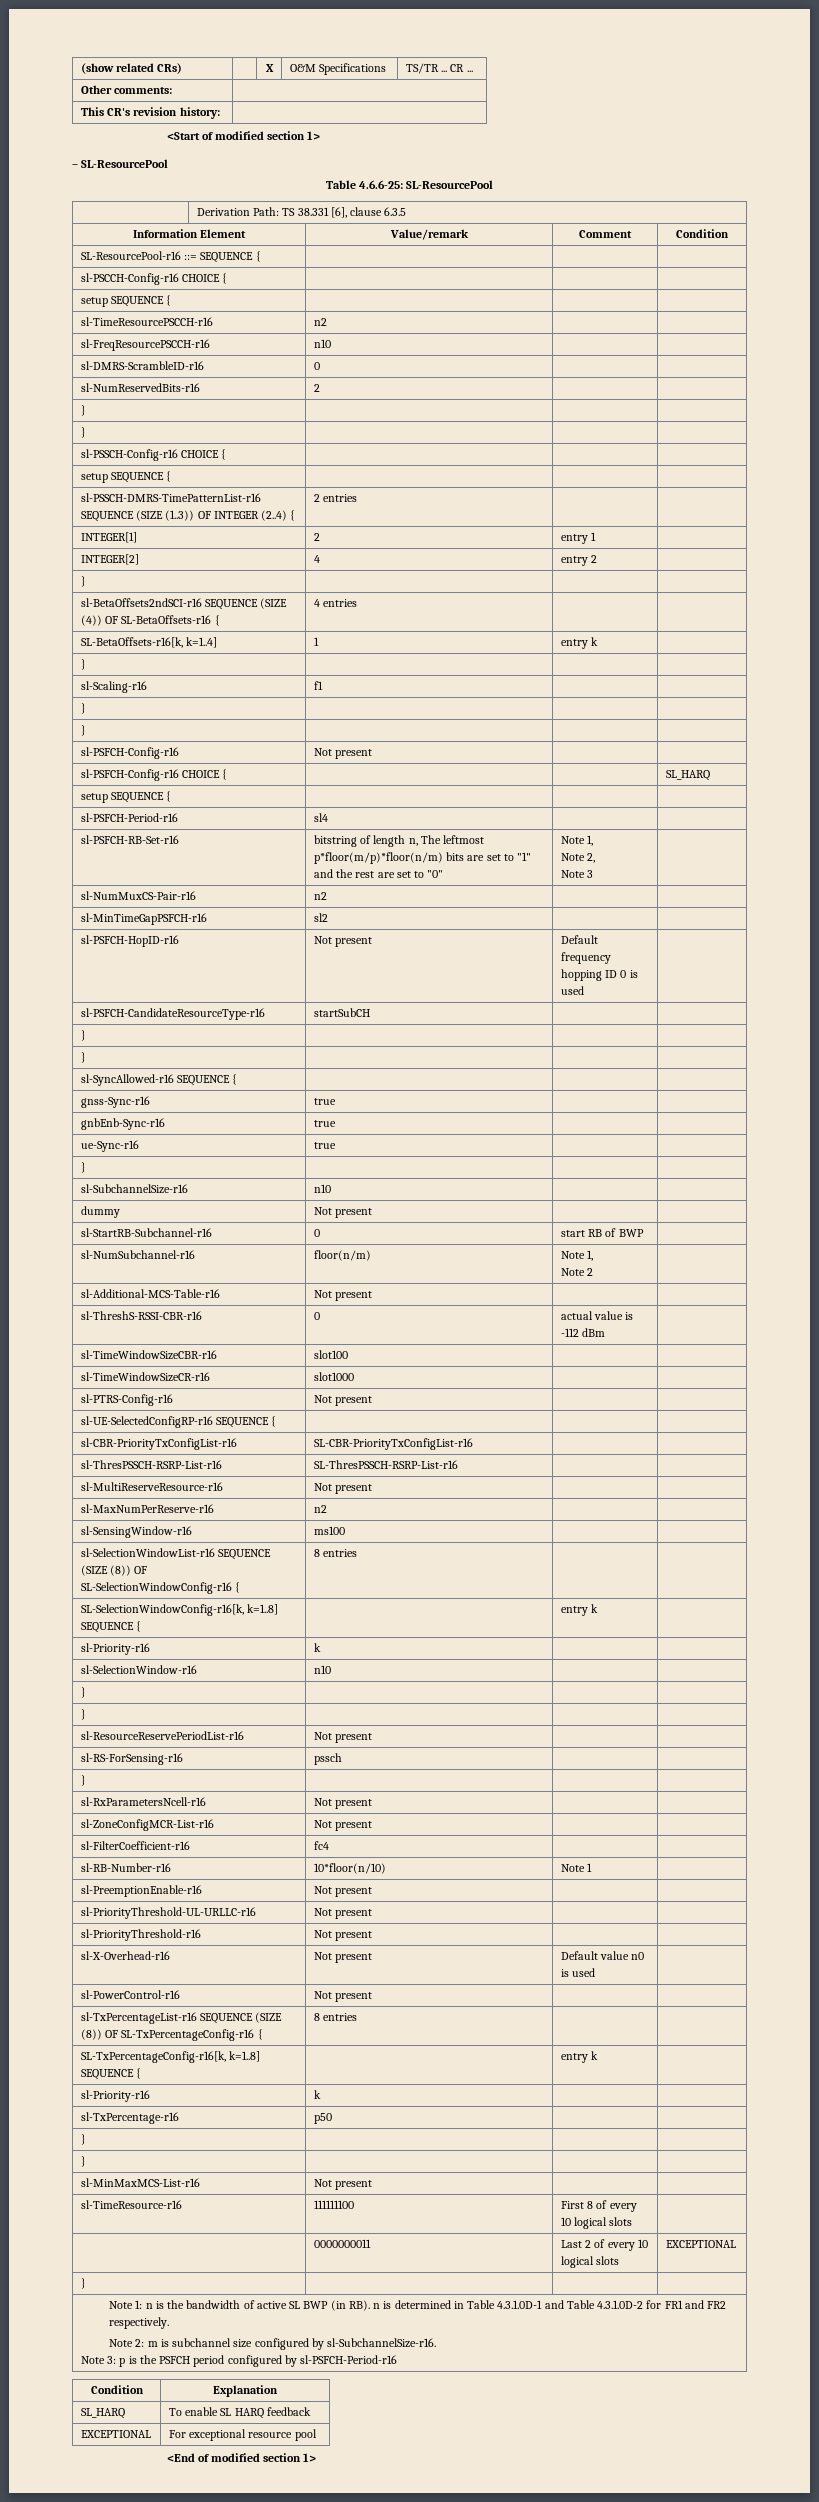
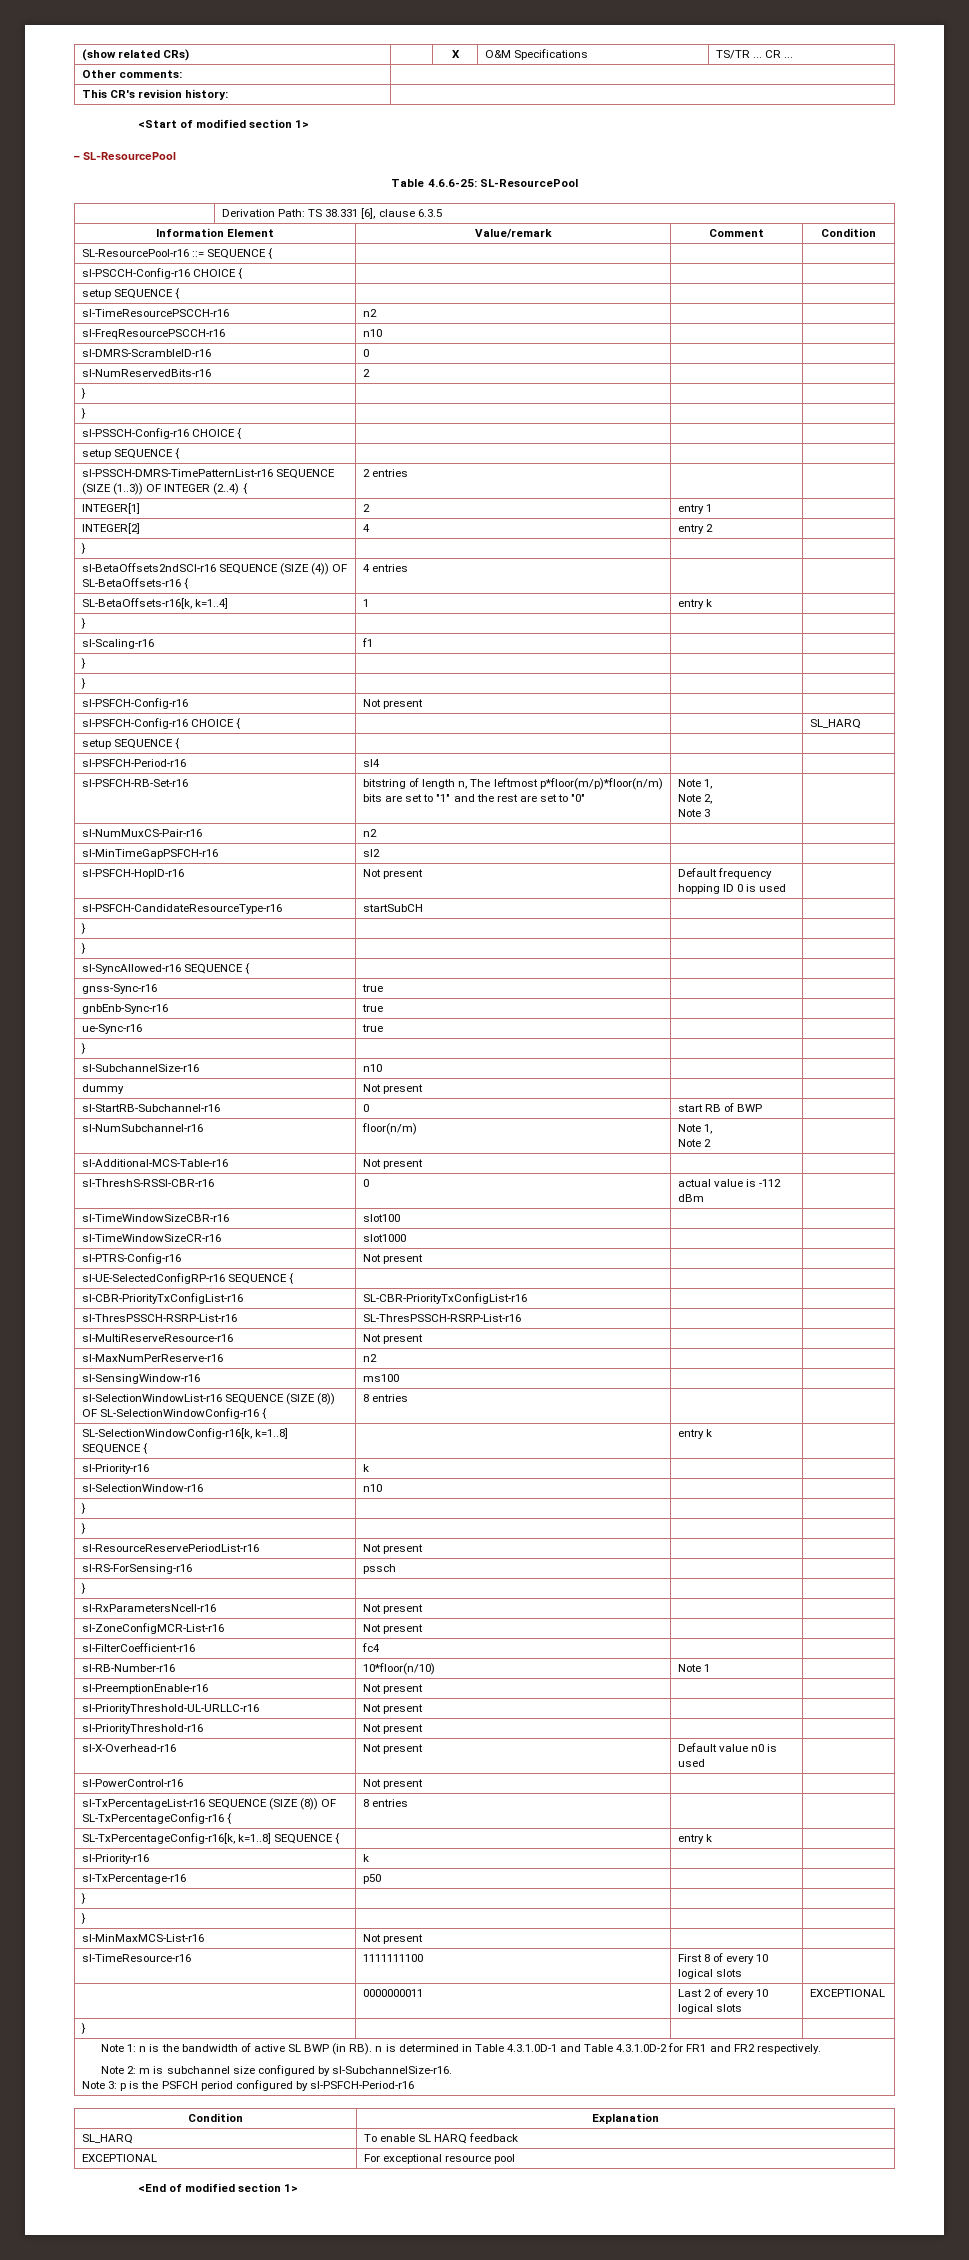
[313,2200,354,2209] 111111100 -> [362,1954,423,1962] 1111111100

